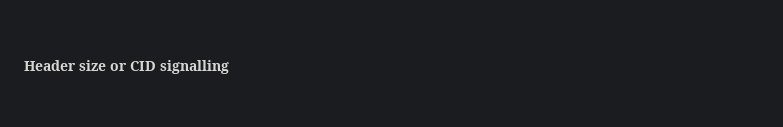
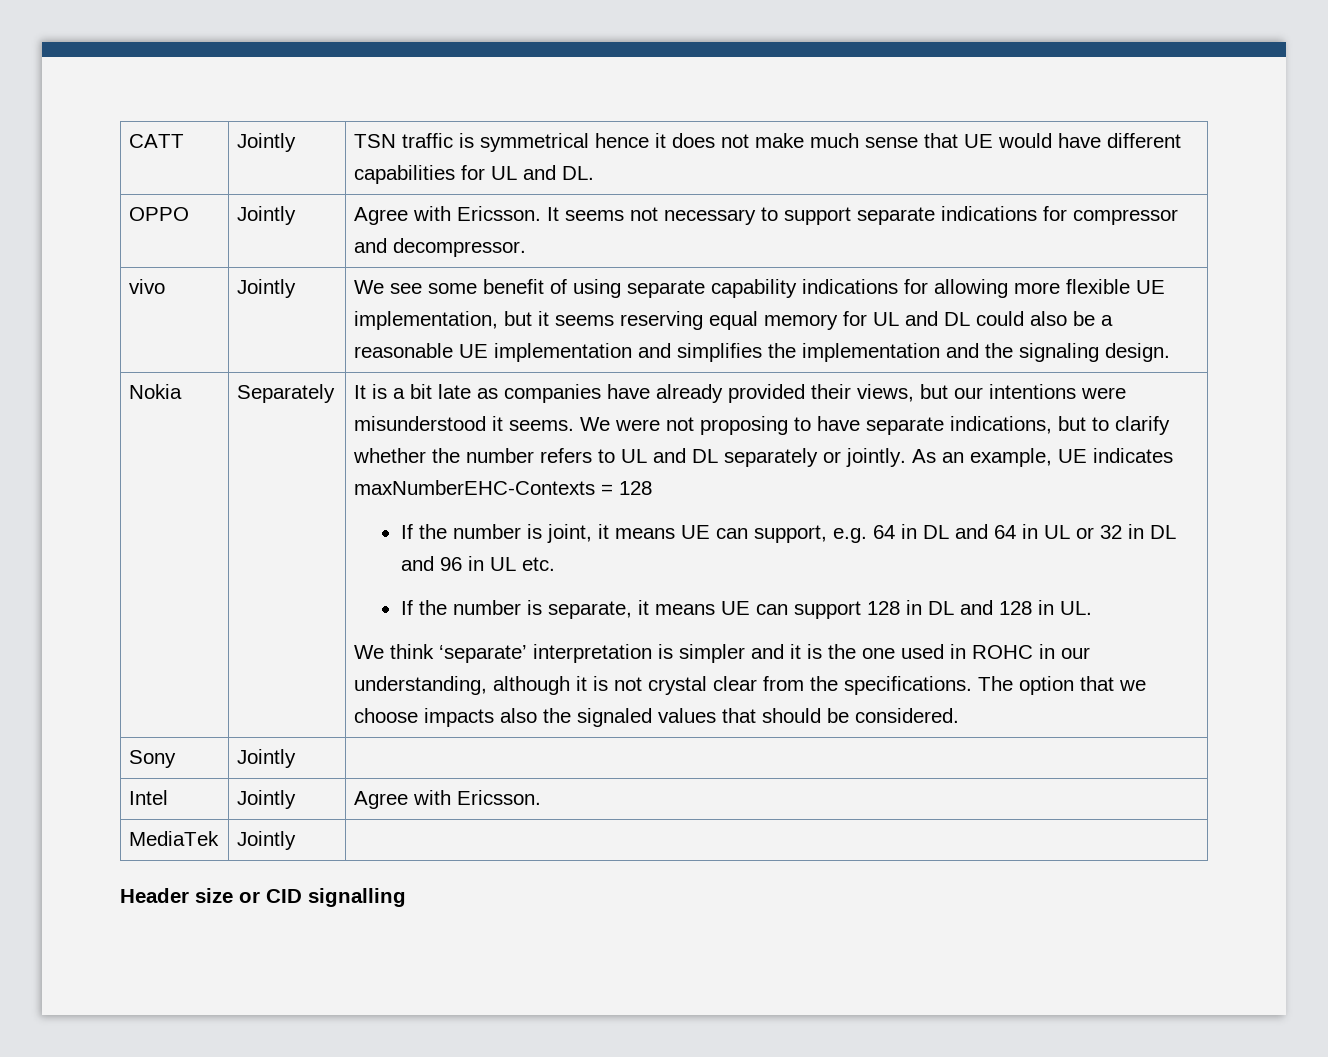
(24, 65) none -> [129,134,185,148] [237,133,297,152] [354,133,1182,152] [354,165,595,184] [129,207,190,221] [237,206,297,225] [354,206,1179,225] [354,238,527,257] [129,279,166,294] [237,279,297,298] [354,279,1166,298] [354,311,1114,330] [354,343,1171,362] [129,384,183,399] [237,384,336,403] [354,384,1127,403] [354,416,1171,435] [353,448,1174,467] [354,480,653,495] [400,524,1176,543] [400,556,555,571] [400,600,1092,619] [354,644,1091,663] [354,676,1147,695] [354,708,960,727] [129,750,177,768] [237,749,297,768] [129,790,169,805] [237,790,297,809] [354,790,542,809] [129,831,220,846] [237,831,297,850] CATT | Jointly | TSN traffic is symmetrical hence it does not make much sense that UE would have different capabilities for UL and DL. // OPPO | Jointly | Agree with Ericsson. It seems not necessary to support separate indications for compressor and decompressor. // vivo | Jointly | We see some benefit of using separate capability indications for allowing more flexible UE implementation, but it seems reserving equal memory for UL and DL could also be a reasonable UE implementation and simplifies the implementation and the signaling design. // Nokia | Separately | It is a bit late as companies have already provided their views, but our intentions were misunderstood it seems. We were not proposing to have separate indications, but to clarify whether the number refers to UL and DL separately or jointly. As an example, UE indicates maxNumberEHC-Contexts = 128 // If the number is joint, it means UE can support, e.g. 64 in DL and 64 in UL or 32 in DL and 96 in UL etc. // If the number is separate, it means UE can support 128 in DL and 128 in UL. // We think ‘separate’ interpretation is simpler and it is the one used in ROHC in our understanding, although it is not crystal clear from the specifications. The option that we choose impacts also the signaled values that should be considered. // Sony | Jointly | // Intel | Jointly | Agree with Ericsson. // MediaTek | Jointly | //

